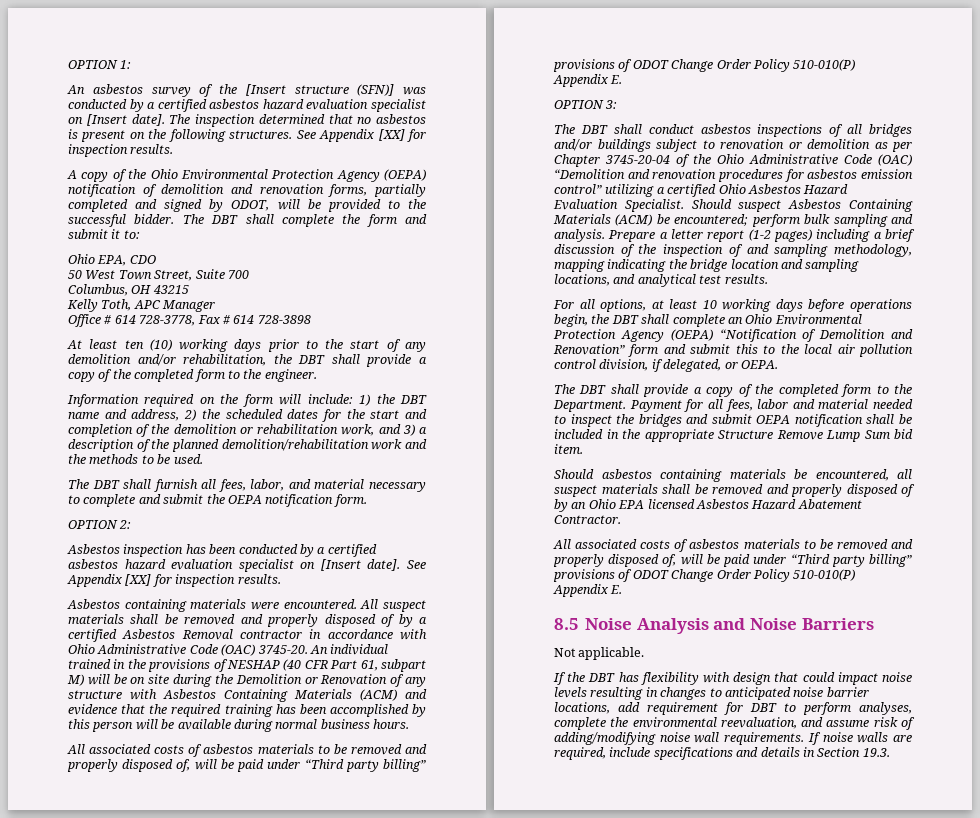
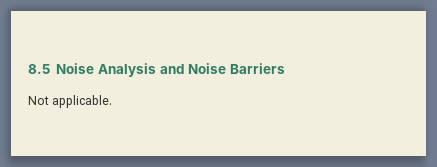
[68,60,132,69] [67,84,426,97] [68,99,426,112] [68,114,426,127] [68,129,427,142] [68,144,174,157] [67,169,426,182] [68,184,426,197] [68,199,426,212] [68,214,427,227] [68,229,140,239] [68,254,156,266] [68,269,249,281] [68,284,189,296] [67,299,216,312] [68,314,311,327] [67,339,426,352] [68,354,427,367] [68,369,317,382] [67,394,428,407] [68,409,427,422] [68,424,428,437] [68,439,427,452] [68,454,203,464] [68,479,426,492] [68,494,367,507] [68,520,132,529] [67,544,377,557] [68,559,426,572] [67,574,281,587] [67,599,426,612] [68,614,428,627] [68,629,427,642] [68,644,389,656] [68,659,426,672] [67,674,426,687] [68,689,427,702] [68,704,426,717] [68,719,409,732] [67,744,427,757] [67,759,427,772] [553,59,856,72] [553,74,623,87] [554,100,618,109] [554,124,912,137] [554,139,912,152] [554,154,912,167] [554,169,913,182] [554,184,849,197] [553,199,913,212] [553,214,913,227] [554,229,915,242] [554,244,912,257] [554,259,860,272] [554,274,768,287] [553,299,912,312] [554,314,862,327] [553,329,913,342] [553,344,914,357] [554,359,778,372] [554,384,912,397] [553,399,913,412] [554,414,912,427] [554,429,913,442] [554,444,583,454] [554,469,912,482] [554,484,915,497] [554,499,862,512] [554,515,621,524] [553,539,913,552] [553,554,912,567] [553,569,856,582] [553,584,623,597] OPTION 1: // An asbestos survey of the [Insert structure (SFN)] was conducted by a certified asbestos hazard evaluation specialist on [Insert date]. The inspection determined that no asbestos is present on the following structures. See Appendix [XX] for inspection results. // A copy of the Ohio Environmental Protection Agency (OEPA) notification of demolition and renovation forms, partially completed and signed by ODOT, will be provided to the successful bidder. The DBT shall complete the form and submit it to: // Ohio EPA, CDO // 50 West Town Street, Suite 700 // Columbus, OH 43215 // Kelly Toth, APC Manager // Office # 614 728-3778, Fax # 614 728-3898 // At least ten (10) working days prior to the start of any demolition and/or rehabilitation, the DBT shall provide a copy of the completed form to the engineer. // Information required on the form will include: 1) the DBT name and address, 2) the scheduled dates for the start and completion of the demolition or rehabilitation work, and 3) a description of the planned demolition/rehabilitation work and the methods to be used. // The DBT shall furnish all fees, labor, and material necessary to complete and submit the OEPA notification form. // OPTION 2: // Asbestos inspection has been conducted by a certified asbestos hazard evaluation specialist on [Insert date]. See Appendix [XX] for inspection results. // Asbestos containing materials were encountered. All suspect materials shall be removed and properly disposed of by a certified Asbestos Removal contractor in accordance with Ohio Administrative Code (OAC) 3745-20. An individual trained in the provisions of NESHAP (40 CFR Part 61, subpart M) will be on site during the Demolition or Renovation of any structure with Asbestos Containing Materials (ACM) and evidence that the required training has been accomplished by this person will be available during normal business hours. // All associated costs of asbestos materials to be removed and properly disposed of, will be paid under “Third party billing” provisions of ODOT Change Order Policy 510-010(P) Appendix E. // OPTION 3: // The DBT shall conduct asbestos inspections of all bridges and/or buildings subject to renovation or demolition as per Chapter 3745-20-04 of the Ohio Administrative Code (OAC) “Demolition and renovation procedures for asbestos emission control” utilizing a certified Ohio Asbestos Hazard Evaluation Specialist. Should suspect Asbestos Containing Materials (ACM) be encountered; perform bulk sampling and analysis. Prepare a letter report (1-2 pages) including a brief discussion of the inspection of and sampling methodology, mapping indicating the bridge location and sampling locations, and analytical test results. // For all options, at least 10 working days before operations begin, the DBT shall complete an Ohio Environmental Protection Agency (OEPA) “Notification of Demolition and Renovation” form and submit this to the local air pollution control division, if delegated, or OEPA. // The DBT shall provide a copy of the completed form to the Department. Payment for all fees, labor and material needed to inspect the bridges and submit OEPA notification shall be included in the appropriate Structure Remove Lump Sum bid item. // Should asbestos containing materials be encountered, all suspect materials shall be removed and properly disposed of by an Ohio EPA licensed Asbestos Hazard Abatement Contractor. // All associated costs of asbestos materials to be removed and properly disposed of, will be paid under “Third party billing” provisions of ODOT Change Order Policy 510-010(P) Appendix E. // -> (28, 69) none
[553,672,912,685] [554,687,869,700] [554,702,912,715] [554,717,915,730] [554,732,912,745] [554,747,890,760] // If the DBT has flexibility with design that could impact noise levels resulting in changes to anticipated noise barrier locations, add requirement for DBT to perform analyses, complete the environmental reevaluation, and assume risk of adding/modifying noise wall requirements. If noise walls are required, include specifications and details in Section 19.3. -> (113, 101) none

